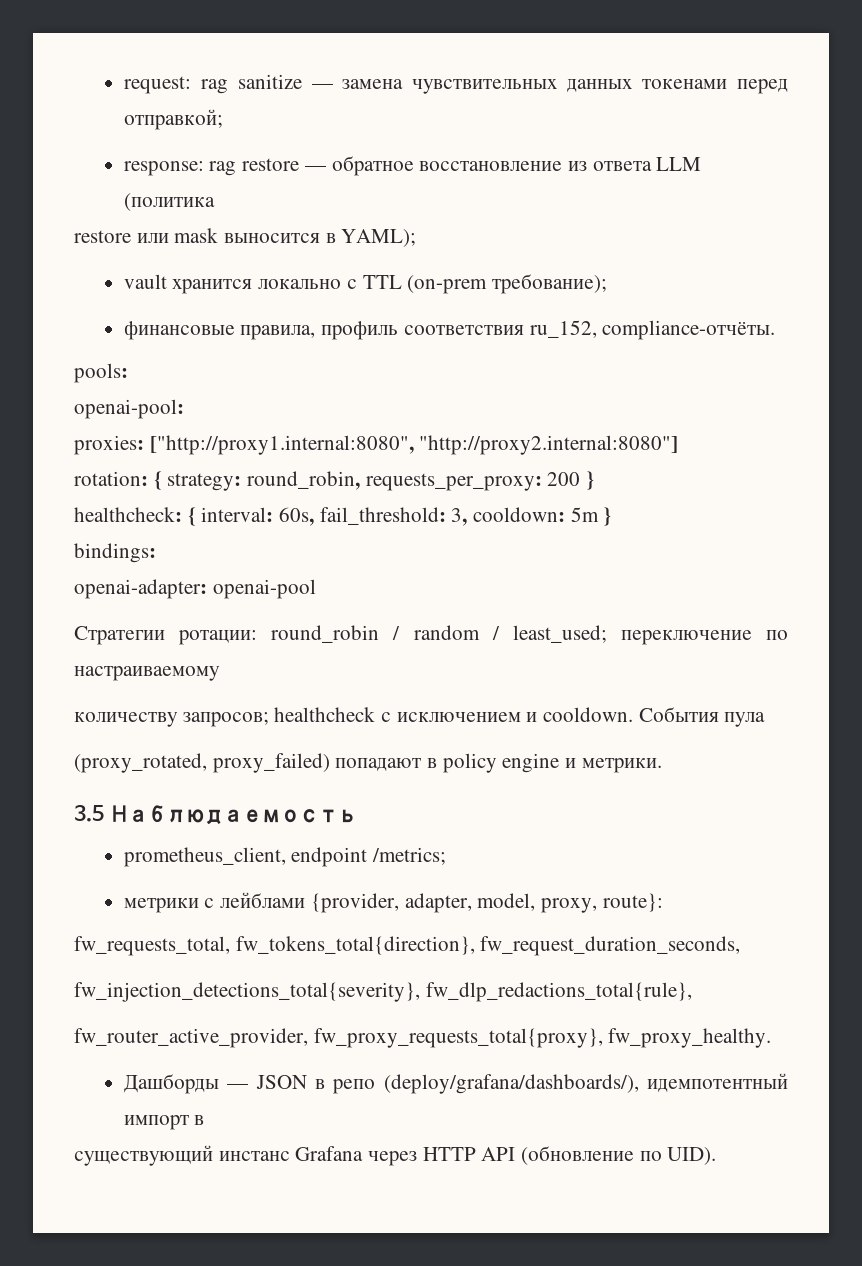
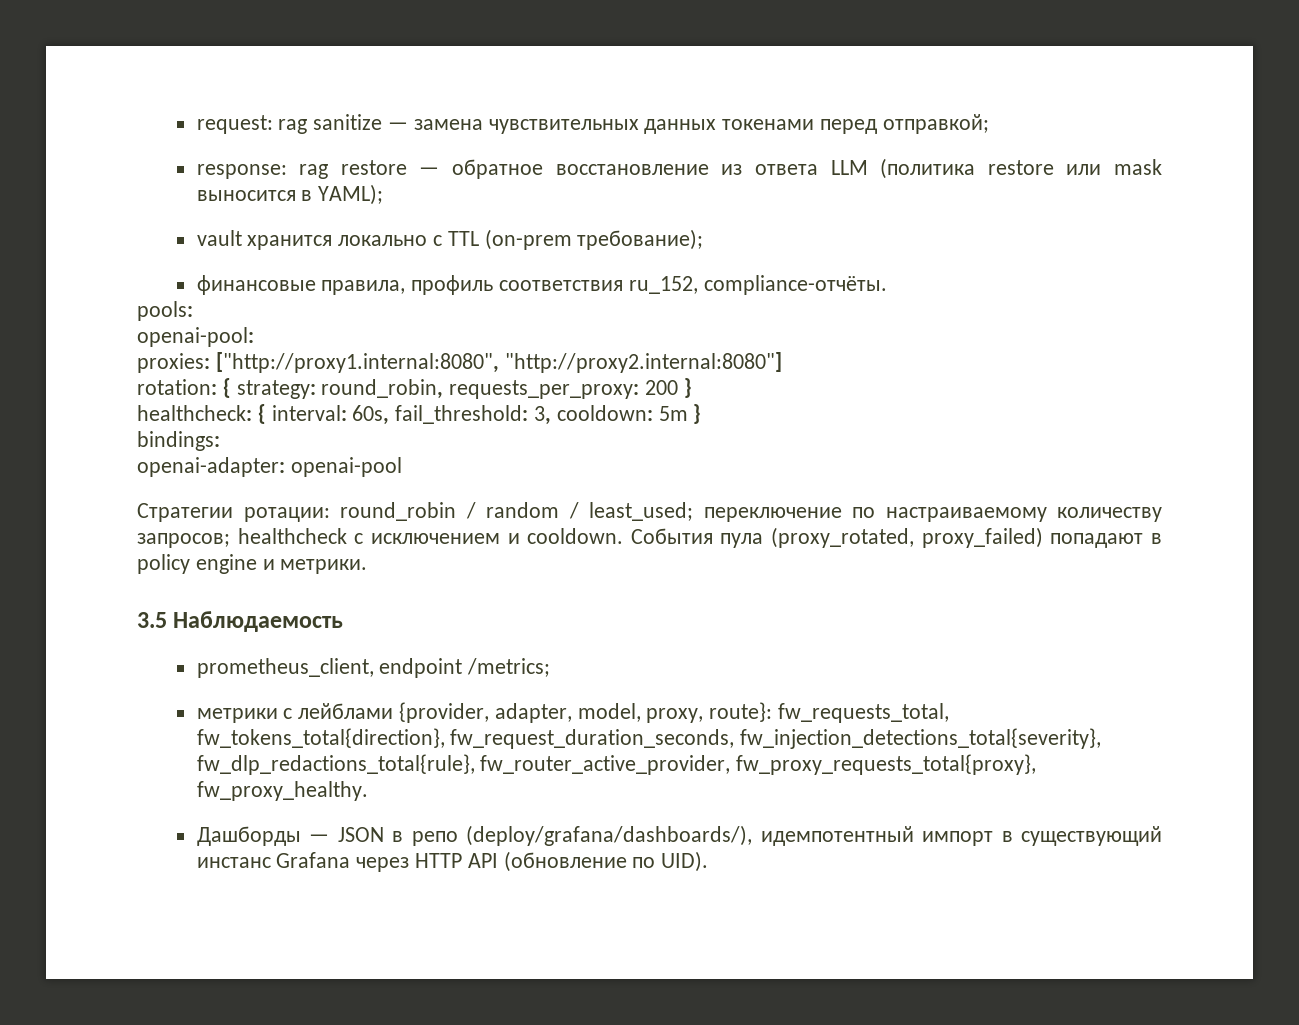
(215, 202) // -> (976, 168) none
(220, 673) // -> (1047, 514) none
(766, 719) // -> (764, 540) none
(663, 902) // -> (773, 712) none
(741, 946) // -> (735, 739) none
(692, 992) // -> (475, 764) none
(205, 1120) // -> (1013, 836) none

